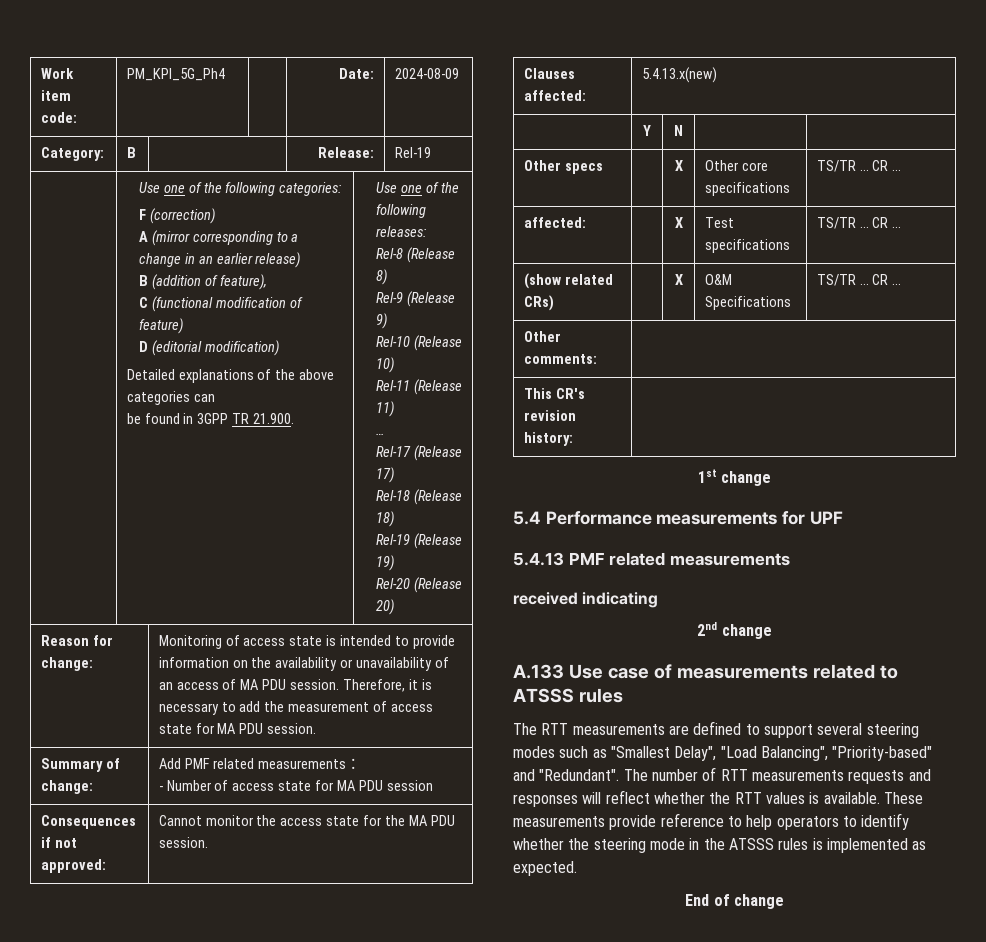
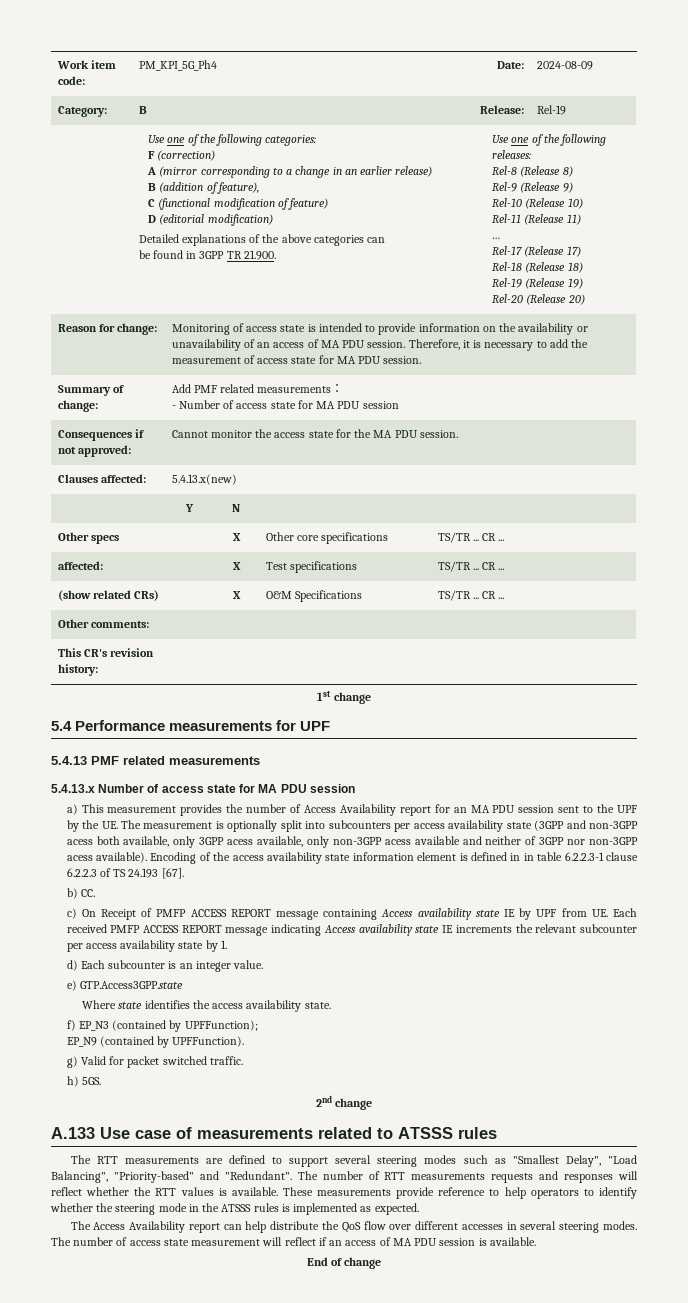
[513,592,659,608] received indicating -> [51,784,355,793] [66,804,637,816] [66,820,638,832] [66,836,638,848] [66,852,638,864] [66,868,184,879] [66,888,95,899] [66,908,638,920] [66,924,637,936] [66,940,227,952] [66,960,264,972] [66,980,183,991] [82,1000,331,1012] [66,1020,258,1032] [66,1036,245,1048] [66,1056,243,1068] [66,1076,101,1087] 5.4.13.x Number of access state for MA PDU session // a) This measurement provides the number of Access Availability report for an MA PDU session sent to the UPF by the UE. The measurement is optionally split into subcounters per access availability state (3GPP and non-3GPP acess both available, only 3GPP acess available, only non-3GPP acess available and neither of 3GPP nor non-3GPP acess available). Encoding of the access availability state information element is defined in in table 6.2.2.3-1 clause 6.2.2.3 of TS 24.193 [67]. // b) CC. // c) On Receipt of PMFP ACCESS REPORT message containing Access availability state IE by UPF from UE. Each received PMFP ACCESS REPORT message indicating Access availability state IE increments the relevant subcounter per access availability state by 1. // d) Each subcounter is an integer value. // e) GTP.Access3GPP.state // Where state identifies the access availability state. // f) EP_N3 (contained by UPFFunction); // EP_N9 (contained by UPFFunction). // g) Valid for packet switched traffic. // h) 5GS.
(577, 868) none -> [70,1221,638,1233] [51,1237,536,1246] // The Access Availability report can help distribute the QoS flow over different accesses in several steering modes. The number of access state measurement will reflect if an access of MA PDU session is available.

